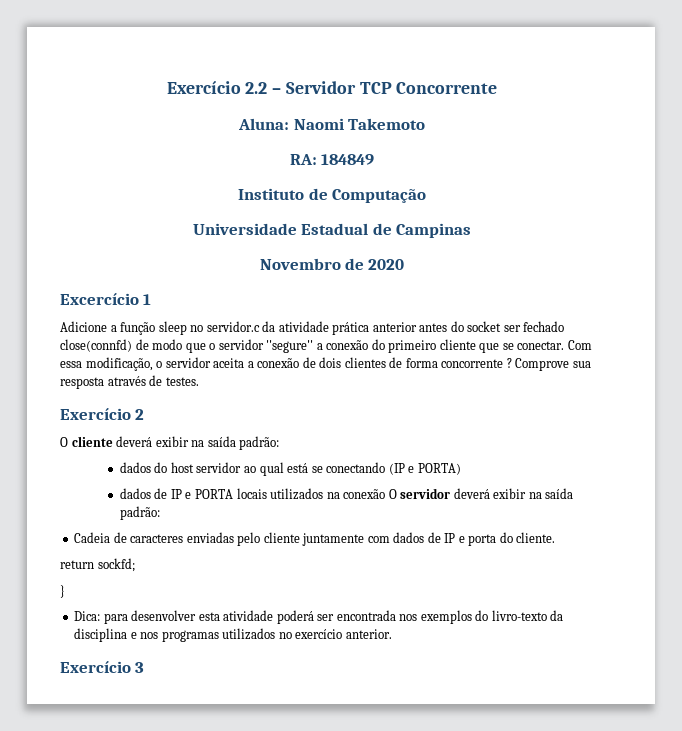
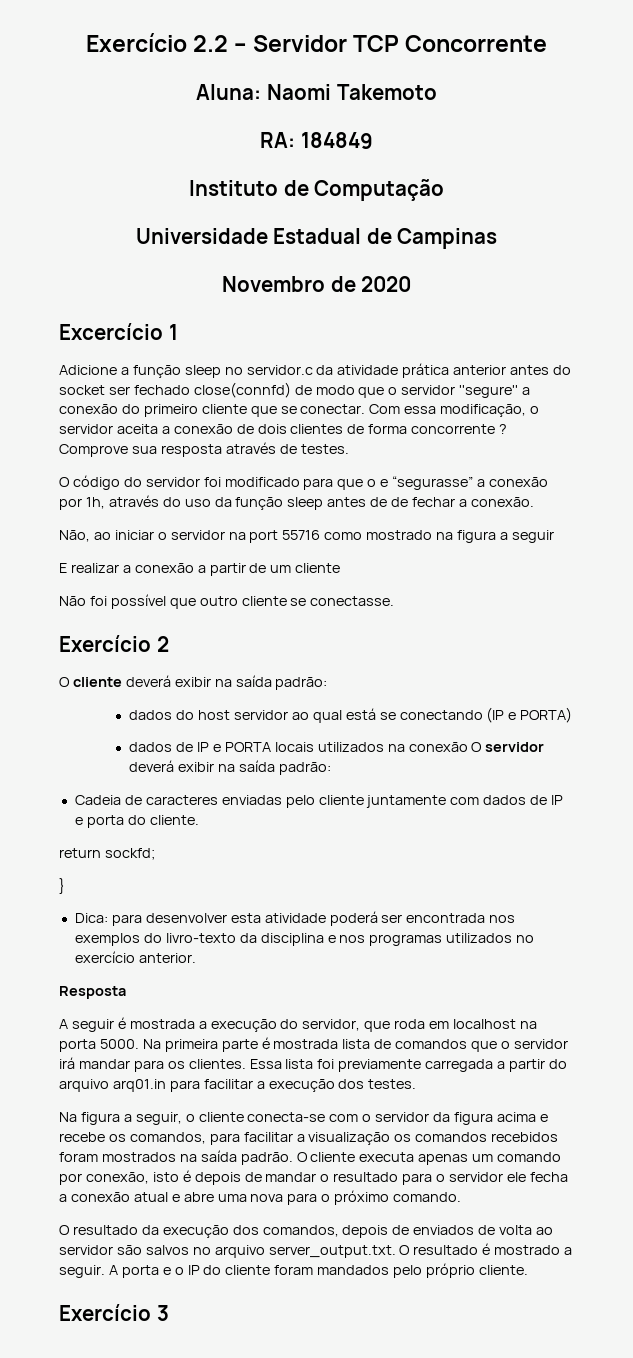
(199, 381) none -> [59,475,548,490] [59,495,534,510] [59,530,554,543] [59,563,341,576] [59,594,395,609] // O código do servidor foi modificado para que o e “segurasse” a conexão por 1h, através do uso da função sleep antes de de fechar a conexão. // Não, ao iniciar o servidor na port 55716 como mostrado na figura a seguir // E realizar a conexão a partir de um cliente // Não foi possível que outro cliente se conectasse.
(392, 634) none -> [59,986,126,999] [59,1017,537,1032] [59,1037,568,1052] [59,1057,567,1072] [59,1079,417,1092] [59,1112,548,1125] [59,1132,559,1145] [59,1150,562,1165] [59,1170,568,1185] [59,1190,462,1205] [59,1225,554,1238] [59,1243,573,1258] [59,1263,528,1278] // Resposta // A seguir é mostrada a execução do servidor, que roda em localhost na porta 5000. Na primeira parte é mostrada lista de comandos que o servidor irá mandar para os clientes. Essa lista foi previamente carregada a partir do arquivo arq01.in para facilitar a execução dos testes. // Na figura a seguir, o cliente conecta-se com o servidor da figura acima e recebe os comandos, para facilitar a visualização os comandos recebidos foram mostrados na saída padrão. O cliente executa apenas um comando por conexão, isto é depois de mandar o resultado para o servidor ele fecha a conexão atual e abre uma nova para o próximo comando. // O resultado da execução dos comandos, depois de enviados de volta ao servidor são salvos no arquivo server_output.txt. O resultado é mostrado a seguir. A porta e o IP do cliente foram mandados pelo próprio cliente.

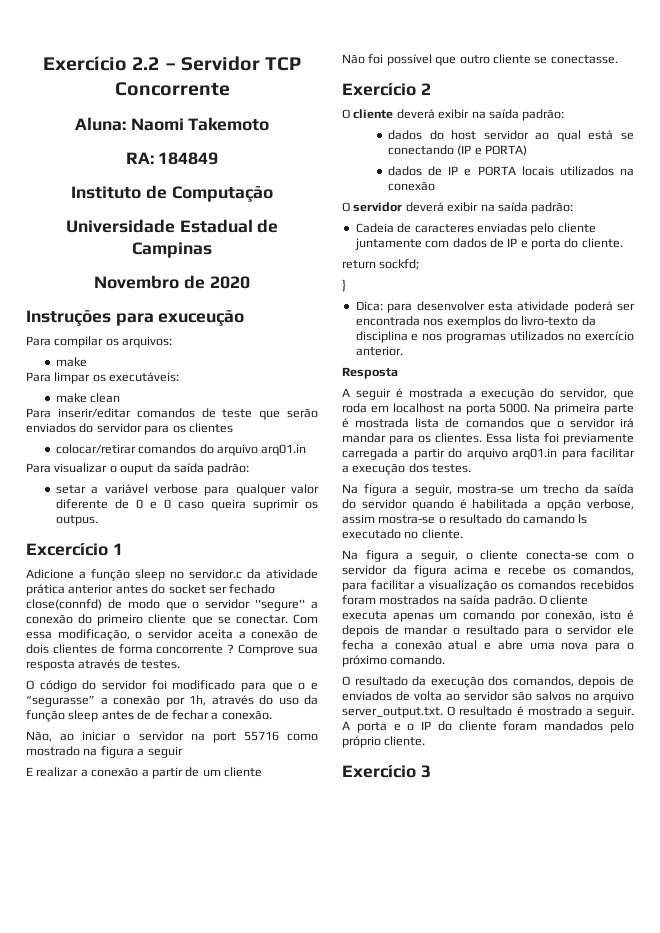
(412, 284) none -> [26,309,245,326] [26,336,173,348] [55,357,87,367] [26,372,180,384] [55,393,121,403] [26,408,319,420] [26,423,233,435] [55,444,307,456] [26,463,250,475] [55,484,319,496] [55,499,318,511] [55,515,98,526] // Instruções para exuceução // Para compilar os arquivos: // make // Para limpar os executáveis: // make clean // Para inserir/editar comandos de teste que serão enviados do servidor para os clientes // colocar/retirar comandos do arquivo arq01.in // Para visualizar o ouput da saída padrão: // setar a variável verbose para qualquer valor diferente de 0 e 0 caso queira suprimir os outpus.
(468, 747) none -> (436, 186) //
(417, 1084) none -> [342,484,634,496] [342,499,634,511] [342,514,588,524] [342,529,463,539] // Na figura a seguir, mostra-se um trecho da saída do servidor quando é habilitada a opção verbose, assim mostra-se o resultado do camando ls executado no cliente.

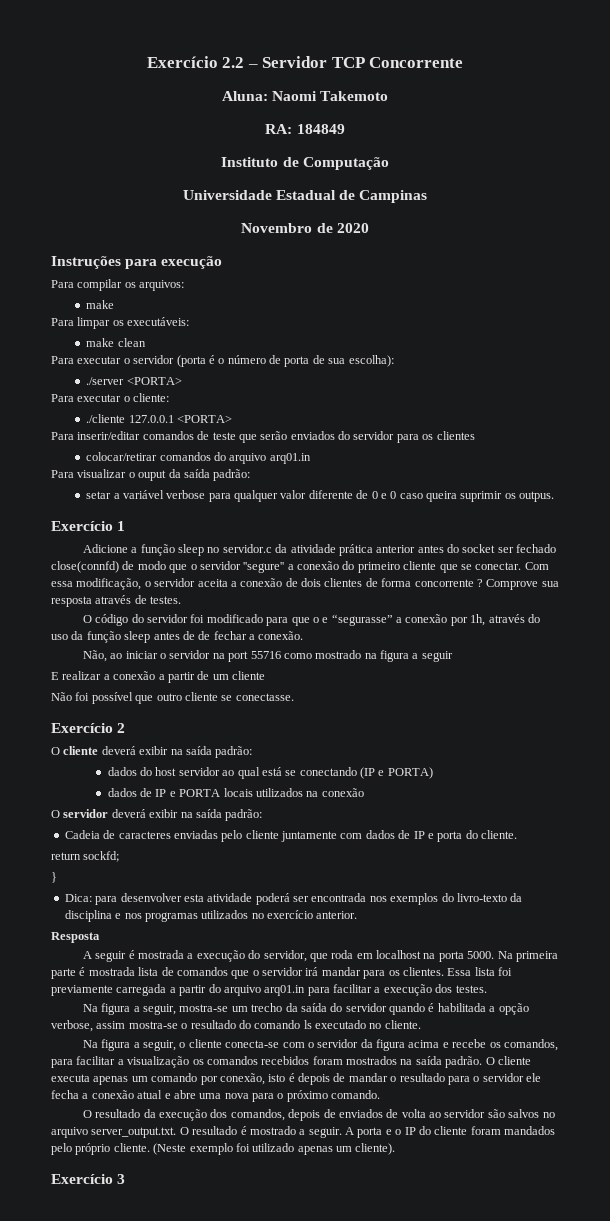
[158,309,245,326] exuceução -> [161,256,223,269] execução
(121, 398) none -> [51,355,394,367] [86,377,182,385] [51,393,170,402] [86,414,232,423] // Para executar o servidor (porta é o número de porta de sua escolha): // ./server <PORTA> // Para executar o cliente: // ./cliente 127.0.0.1 <PORTA>
[26,543,108,556] Excercício -> [51,521,113,531] Exercício
[522,514,575,524] camando -> [254,1020,301,1029] comando
(426, 741) none -> [153,1143,396,1155] (Neste exemplo foi utilizado apenas um cliente).

